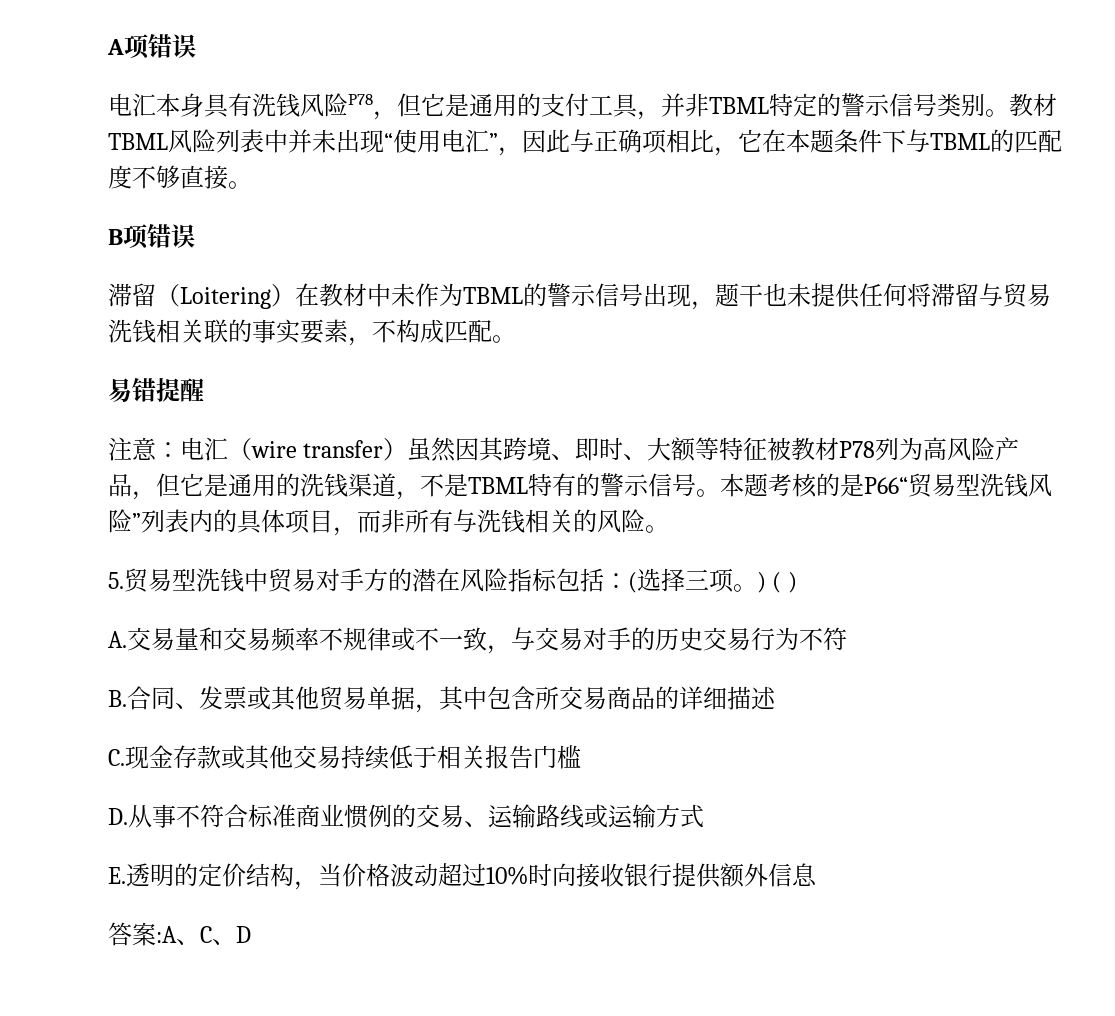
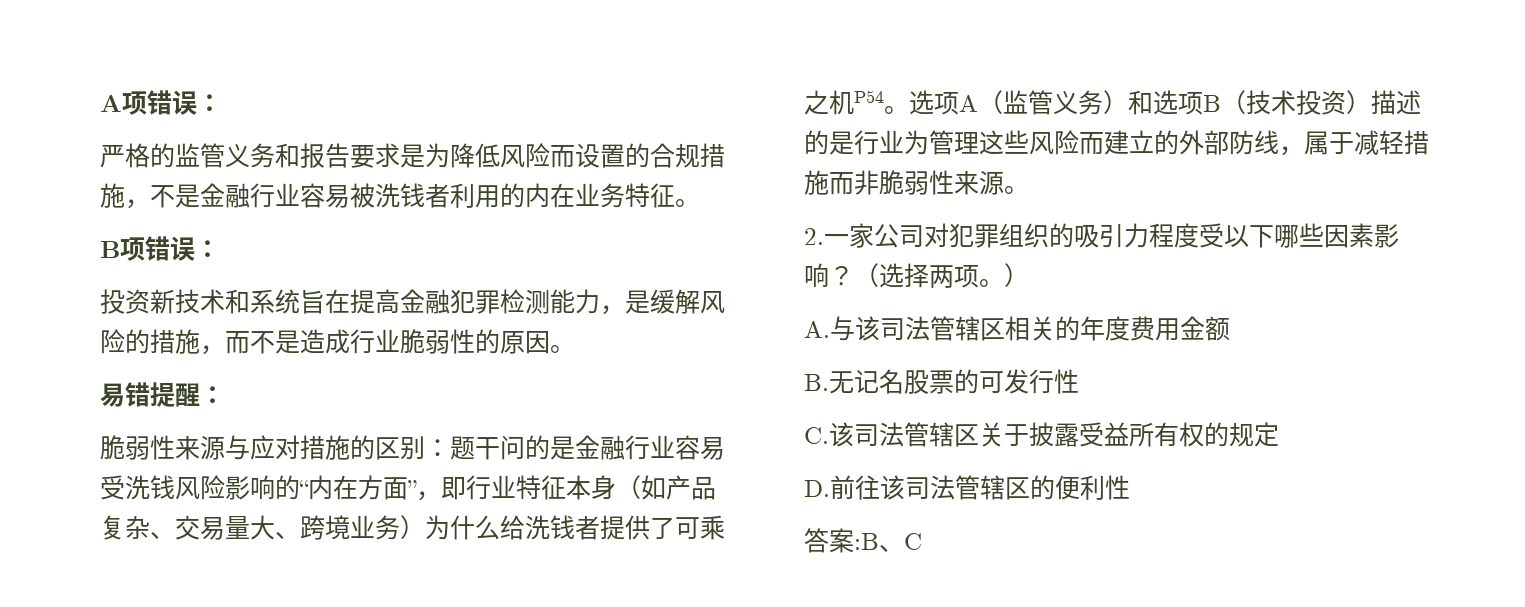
[108,93,373,118] [373,93,1057,120] [108,129,1062,156] [108,165,252,189] [108,223,195,249] [108,283,1051,310] [108,319,516,346] [108,377,204,403] [108,437,1020,462] [108,473,1052,500] [108,509,669,536] [108,568,797,593] [108,627,847,654] [108,686,776,713] [108,745,581,770] [108,804,704,829] [108,863,817,890] [108,922,251,946] // 电汇本身具有洗钱风险P78，但它是通用的支付工具，并非TBML特定的警示信号类别。教材TBML风险列表中并未出现“使用电汇”，因此与正确项相比，它在本题条件下与TBML的匹配度不够直接。 // B项错误 // 滞留（Loitering）在教材中未作为TBML的警示信号出现，题干也未提供任何将滞留与贸易洗钱相关联的事实要素，不构成匹配。 // 易错提醒 // 注意：电汇（wire transfer）虽然因其跨境、即时、大额等特征被教材P78列为高风险产品，但它是通用的洗钱渠道，不是TBML特有的警示信号。本题考核的是P66“贸易型洗钱风险”列表内的具体项目，而非所有与洗钱相关的风险。 // 5.贸易型洗钱中贸易对手方的潜在风险指标包括：(选择三项。) ( ) // A.交易量和交易频率不规律或不一致，与交易对手的历史交易行为不符 // B.合同、发票或其他贸易单据，其中包含所交易商品的详细描述 // C.现金存款或其他交易持续低于相关报告门槛 // D.从事不符合标准商业惯例的交易、运输路线或运输方式 // E.透明的定价结构，当价格波动超过10%时向接收银行提供额外信息 // 答案:A、C、D -> [197,94,222,112] [100,143,725,168] [100,183,700,209] [100,236,220,261] [100,289,725,315] [100,329,575,355] [100,382,225,407] [100,435,725,460] [100,475,716,501] [100,515,725,540] [804,90,884,115] [884,90,1421,115] [804,130,1429,156] [804,170,1029,195] [804,223,1399,248] [804,263,1029,288] [804,316,1230,341] [804,369,1079,394] [804,422,1279,447] [804,475,1130,500] [804,528,922,553] ： // 严格的监管义务和报告要求是为降低风险而设置的合规措施，不是金融行业容易被洗钱者利用的内在业务特征。 // B项错误： // 投资新技术和系统旨在提高金融犯罪检测能力，是缓解风险的措施，而不是造成行业脆弱性的原因。 // 易错提醒： // 脆弱性来源与应对措施的区别：题干问的是金融行业容易受洗钱风险影响的“内在方面”，即行业特征本身（如产品复杂、交易量大、跨境业务）为什么给洗钱者提供了可乘之机P54。选项A（监管义务）和选项B（技术投资）描述的是行业为管理这些风险而建立的外部防线，属于减轻措施而非脆弱性来源。 // 2.一家公司对犯罪组织的吸引力程度受以下哪些因素影响？（选择两项。） // A.与该司法管辖区相关的年度费用金额 // B.无记名股票的可发行性 // C.该司法管辖区关于披露受益所有权的规定 // D.前往该司法管辖区的便利性 // 答案:B、C

